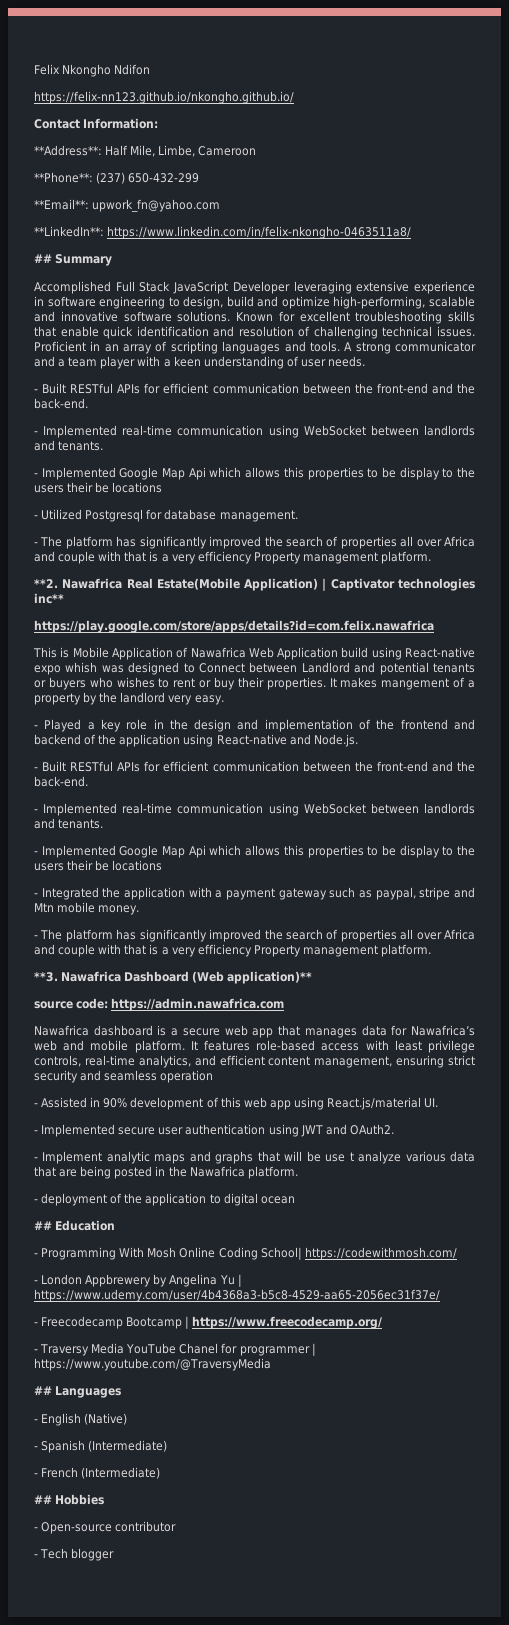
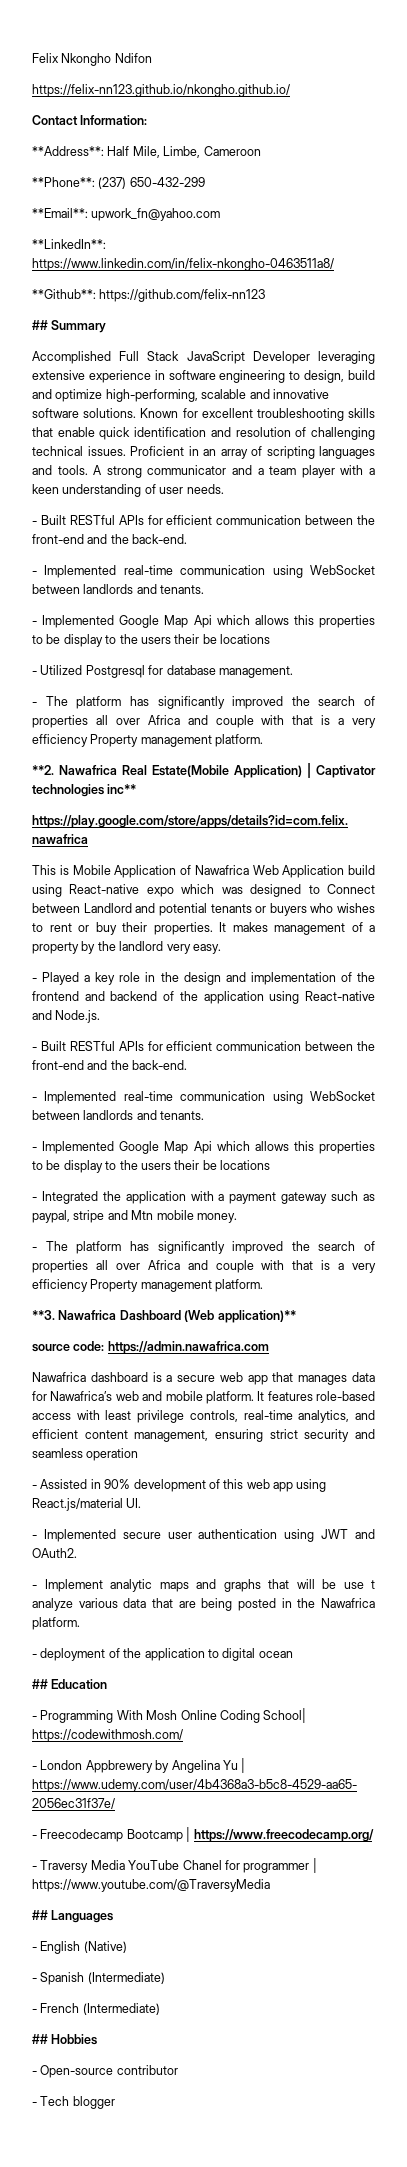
(412, 232) none -> [32,289,266,302] // **Github**: https://github.com/felix-nn123
[65,662,98,673] whish -> [181,884,215,894] which
[381,678,450,690] mangement -> [274,923,345,935] management

